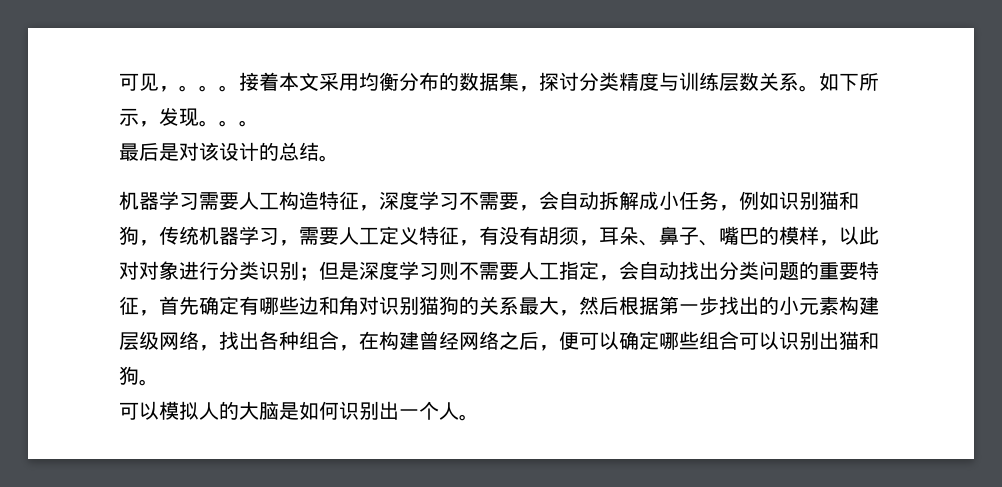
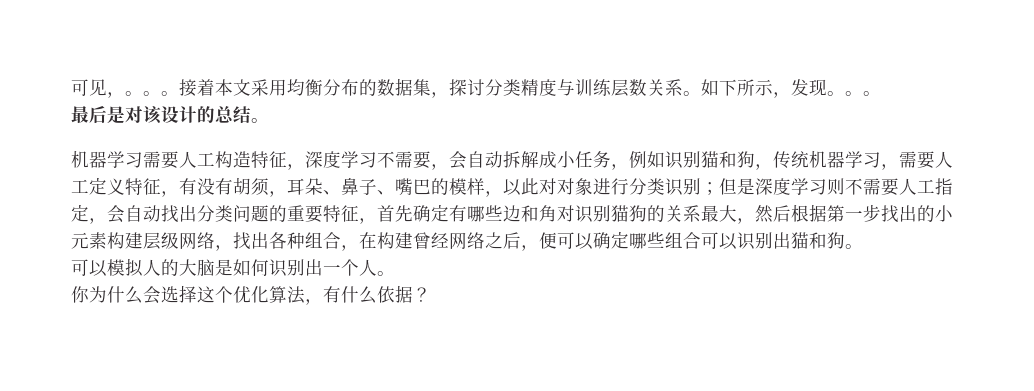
(479, 417) none -> [71,285,431,305] // 你为什么会选择这个优化算法，有什么依据？

